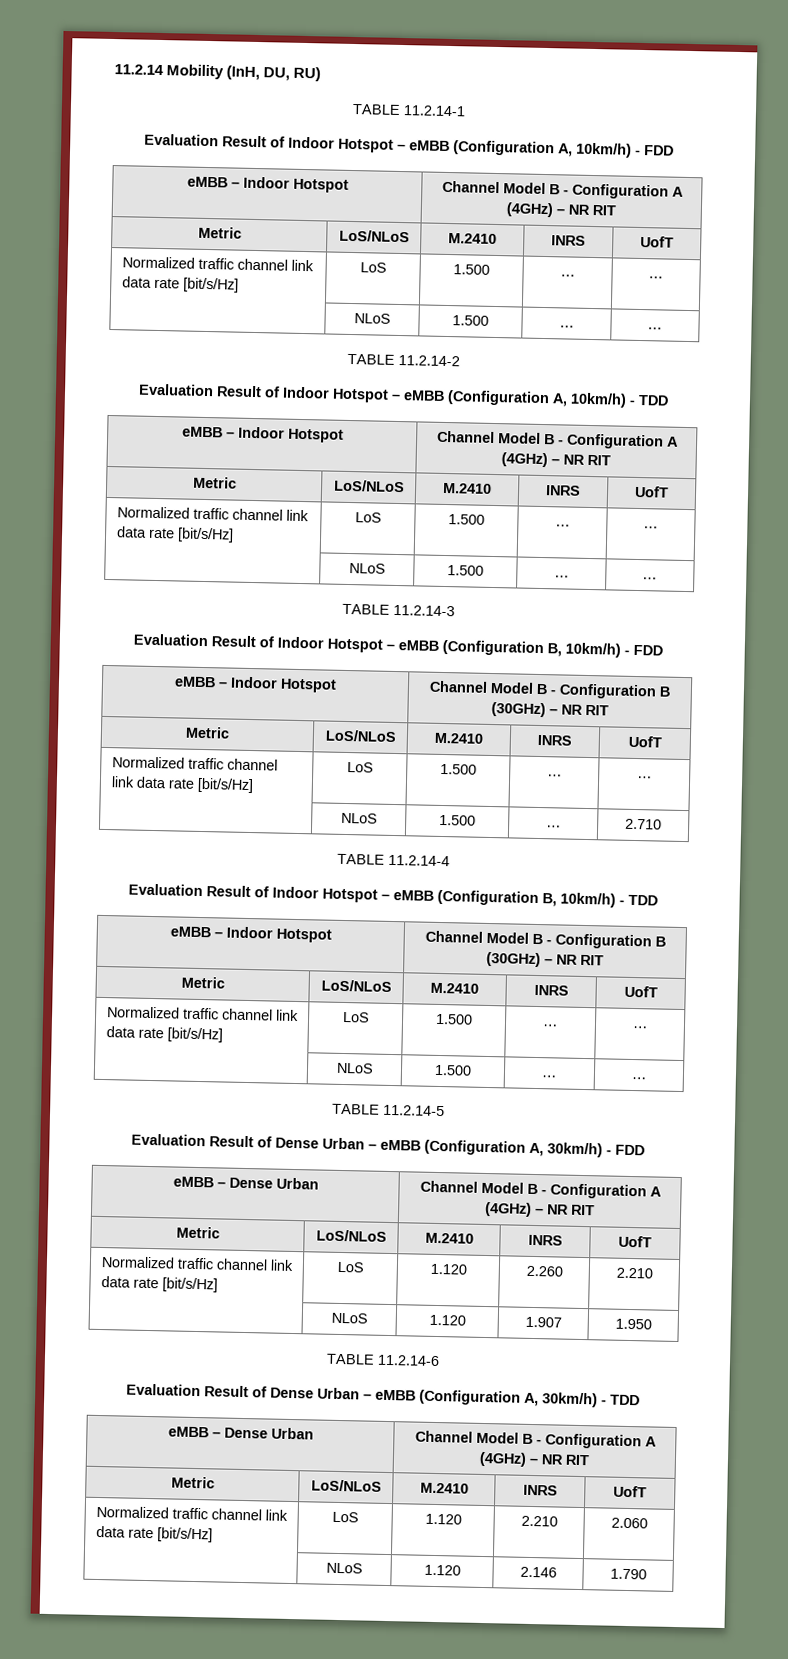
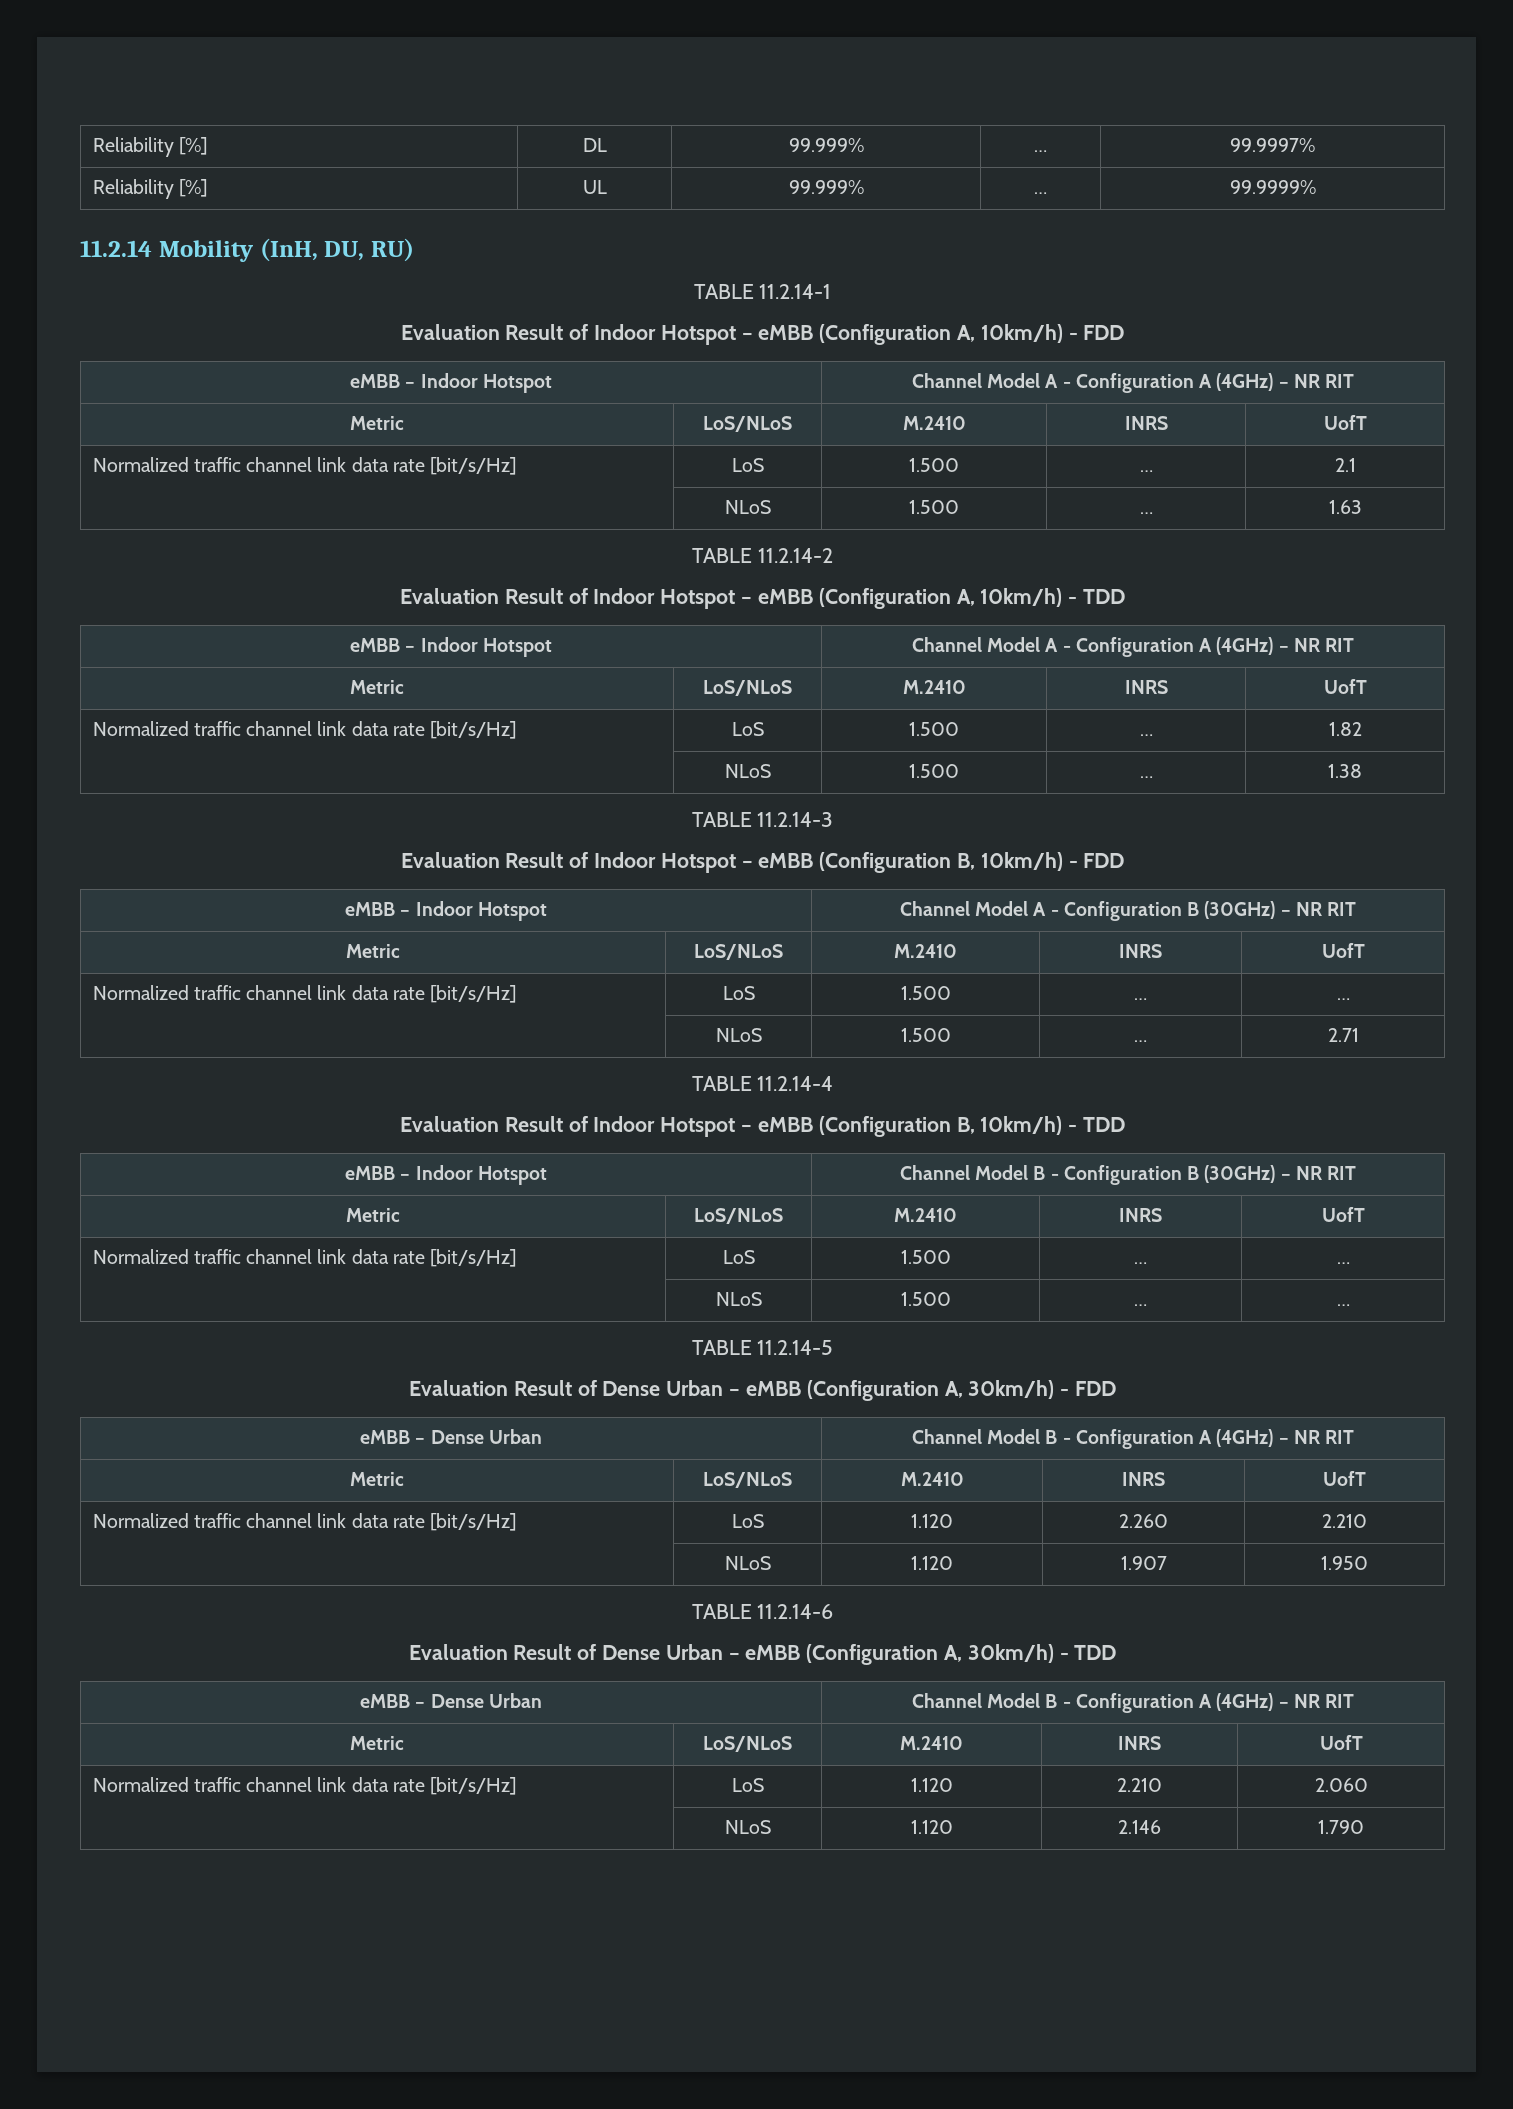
(114, 70) none -> [92,137,208,157] [582,138,607,152] [788,138,864,152] [1034,150,1047,152] [1230,138,1315,152] [92,179,208,199] [582,180,607,194] [788,180,864,194] [1034,192,1047,194] [1229,180,1316,194] Reliability [%] | DL | 99.999% | … | 99.9997% // Reliability [%] | UL | 99.999% | … | 99.9999% //
[548,184,560,195] B -> [1045,374,1059,388] A
[648,276,664,279] [353,313,391,324] [452,315,489,326] [558,325,575,328] [647,327,663,330] … // | NLoS | 1.500 | … | … -> [1334,458,1356,472] [724,500,771,514] [909,500,959,514] [1139,512,1153,514] [1328,500,1362,514] 2.1 // | NLoS | 1.500 | … | 1.63
[543,434,555,445] B -> [1045,638,1059,652] A
[643,526,659,529] [348,562,386,574] [447,565,484,576] [553,575,570,578] [642,577,658,580] … // | NLoS | 1.500 | … | … -> [1328,722,1362,736] [724,764,771,778] [909,764,959,778] [1139,776,1153,778] [1328,764,1362,778] 1.82 // | NLoS | 1.500 | … | 1.38
[536,683,548,695] B -> [1033,902,1047,916] A
[625,818,662,830] 2.710 -> [1327,1028,1359,1042] 2.71

